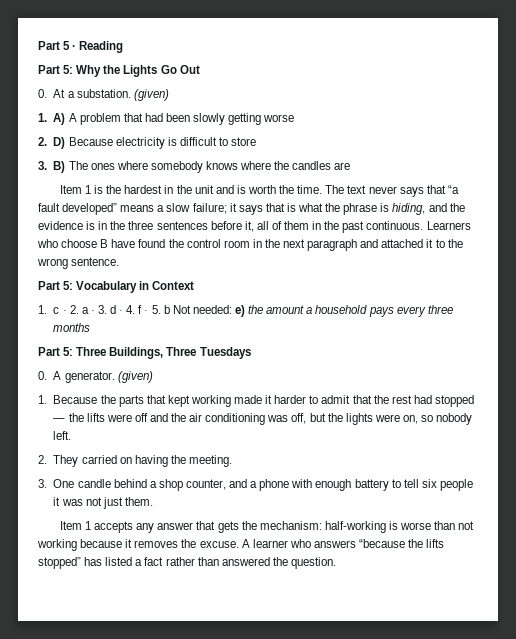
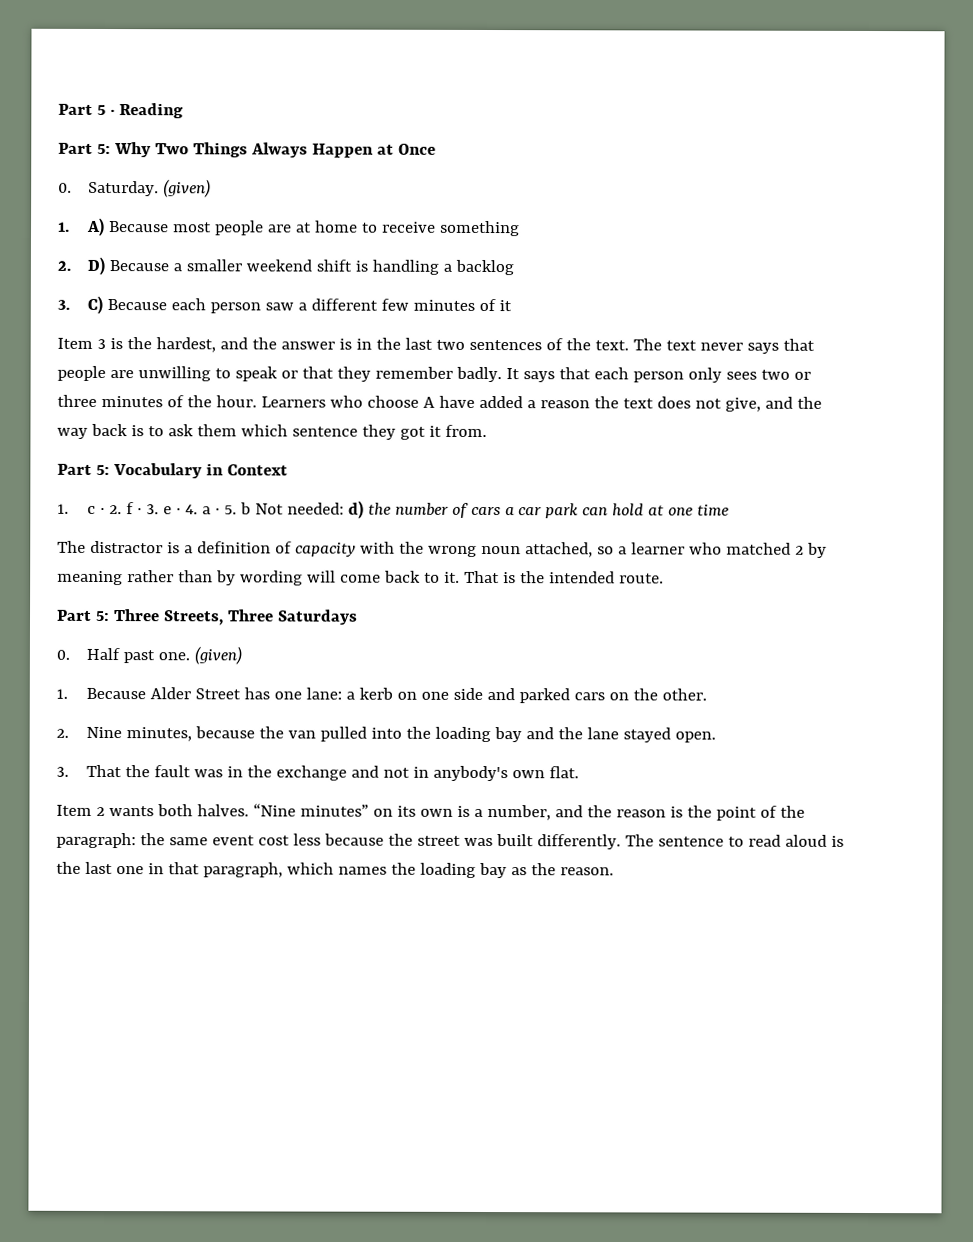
[103,65,200,77] [38,89,169,101] [38,113,295,125] [38,137,257,149] [38,161,351,173] [59,185,323,194] the Lights Go Out // 0. At a substation. (given) // 1. A) A problem that had been slowly getting worse // 2. D) Because electricity is difficult to store // 3. B) The ones where somebody knows where the candles are // Item 1 is the hardest in the unit and is worth the time. -> [154,142,436,158] [58,179,211,198] [58,217,520,237] [57,256,514,276] [57,295,512,314] [57,337,629,353] Two Things Always Happen at Once // 0. Saturday. (given) // 1. A) Because most people are at home to receive something // 2. D) Because a smaller weekend shift is handling a backlog // 3. C) Because each person saw a different few minutes of it // Item 3 is the hardest, and the answer is in the last two sentences of the text.
[447,185,459,194] [38,203,465,215] [38,221,471,233] [37,239,463,251] [37,257,120,269] “a fault developed” means a slow failure; it says that is what the phrase is hiding, and the evidence is in the three sentences before it, all of them in the past continuous. Learners who choose B have found the control room in the next paragraph and attached it to the wrong sentence. -> [57,365,811,383] [57,394,822,412] [57,423,487,440] people are unwilling to speak or that they remember badly. It says that each person only sees two or three minutes of the hour. Learners who choose A have added a reason the text does not give, and the way back is to ask them which sentence they got it from.
[81,307,89,314] a -> [125,502,134,515] f
[110,305,117,314] d -> [162,506,172,515] e
[138,305,143,314] f -> [201,506,211,515] a
[234,305,453,317] [53,323,91,332] [38,347,251,359] [38,371,153,383] [38,395,474,407] [53,413,473,425] [53,431,72,440] [38,455,232,467] [38,479,473,491] [53,497,153,509] [59,521,475,533] [37,539,445,551] [38,557,336,569] e) the amount a household pays every three months // Part 5: Three Buildings, Three Tuesdays // 0. A generator. (given) // 1. Because the parts that kept working made it harder to admit that the rest had stopped — the lifts were off and the air conditioning was off, but the lights were on, so nobody left. // 2. They carried on having the meeting. // 3. One candle behind a shop counter, and a phone with enough battery to tell six people it was not just them. // Item 1 accepts any answer that gets the mechanism: half-working is worse than not working because it removes the excuse. A learner who answers “because the lifts stopped” has listed a fact rather than answered the question. -> [347,500,730,519] [57,540,827,558] [57,570,664,586] [56,609,358,626] [56,646,242,665] [56,687,707,704] [56,726,716,743] [56,764,579,782] [56,803,805,821] [56,832,844,850] [56,861,614,879] d) the number of cars a car park can hold at one time // The distractor is a definition of capacity with the wrong noun attached, so a learner who matched 2 by meaning rather than by wording will come back to it. That is the intended route. // Part 5: Three Streets, Three Saturdays // 0. Half past one. (given) // 1. Because Alder Street has one lane: a kerb on one side and parked cars on the other. // 2. Nine minutes, because the van pulled into the loading bay and the lane stayed open. // 3. That the fault was in the exchange and not in anybody's own flat. // Item 2 wants both halves. “Nine minutes” on its own is a number, and the reason is the point of the paragraph: the same event cost less because the street was built differently. The sentence to read aloud is the last one in that paragraph, which names the loading bay as the reason.

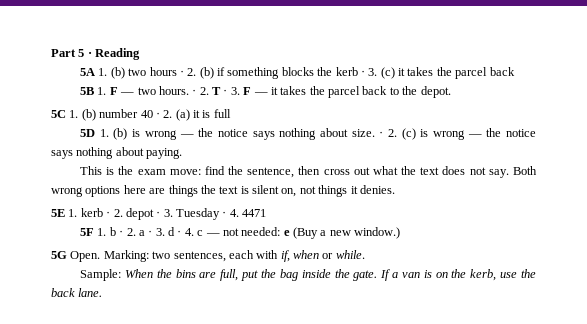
[58,142,436,158] [58,179,211,198] [58,217,520,237] [57,256,514,276] [57,295,512,314] [57,337,815,354] [57,365,811,383] [57,394,822,412] [57,423,487,440] [57,463,288,479] [57,500,730,519] [57,540,827,558] [57,570,664,586] [56,609,358,626] [56,646,242,665] [56,687,707,704] [56,726,716,743] [56,764,579,782] [56,803,805,821] [56,832,844,850] [56,861,614,879] Part 5: Why Two Things Always Happen at Once // 0. Saturday. (given) // 1. A) Because most people are at home to receive something // 2. D) Because a smaller weekend shift is handling a backlog // 3. C) Because each person saw a different few minutes of it // Item 3 is the hardest, and the answer is in the last two sentences of the text. The text never says that people are unwilling to speak or that they remember badly. It says that each person only sees two or three minutes of the hour. Learners who choose A have added a reason the text does not give, and the way back is to ask them which sentence they got it from. // Part 5: Vocabulary in Context // 1. c · 2. f · 3. e · 4. a · 5. b Not needed: d) the number of cars a car park can hold at one time // The distractor is a definition of capacity with the wrong noun attached, so a learner who matched 2 by meaning rather than by wording will come back to it. That is the intended route. // Part 5: Three Streets, Three Saturdays // 0. Half past one. (given) // 1. Because Alder Street has one lane: a kerb on one side and parked cars on the other. // 2. Nine minutes, because the van pulled into the loading bay and the lane stayed open. // 3. That the fault was in the exchange and not in anybody's own flat. // Item 2 wants both halves. “Nine minutes” on its own is a number, and the reason is the point of the paragraph: the same event cost less because the street was built differently. The sentence to read aloud is the last one in that paragraph, which names the loading bay as the reason. -> [80,67,515,79] [80,86,451,98] [51,109,231,121] [80,128,537,140] [51,147,183,159] [80,166,537,178] [51,185,395,197] [51,208,267,220] [80,227,401,239] [51,250,365,262] [80,269,537,281] [51,288,103,297] 5A 1. (b) two hours · 2. (b) if something blocks the kerb · 3. (c) it takes the parcel back // 5B 1. F — two hours. · 2. T · 3. F — it takes the parcel back to the depot. // 5C 1. (b) number 40 · 2. (a) it is full // 5D 1. (b) is wrong — the notice says nothing about size. · 2. (c) is wrong — the notice says nothing about paying. // This is the exam move: find the sentence, then cross out what the text does not say. Both wrong options here are things the text is silent on, not things it denies. // 5E 1. kerb · 2. depot · 3. Tuesday · 4. 4471 // 5F 1. b · 2. a · 3. d · 4. c — not needed: e (Buy a new window.) // 5G Open. Marking: two sentences, each with if, when or while. // Sample: When the bins are full, put the bag inside the gate. If a van is on the kerb, use the back lane.

